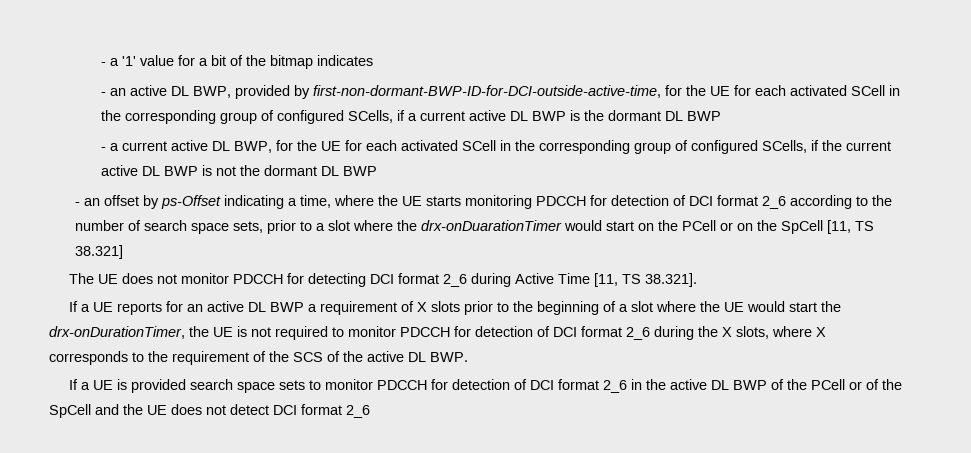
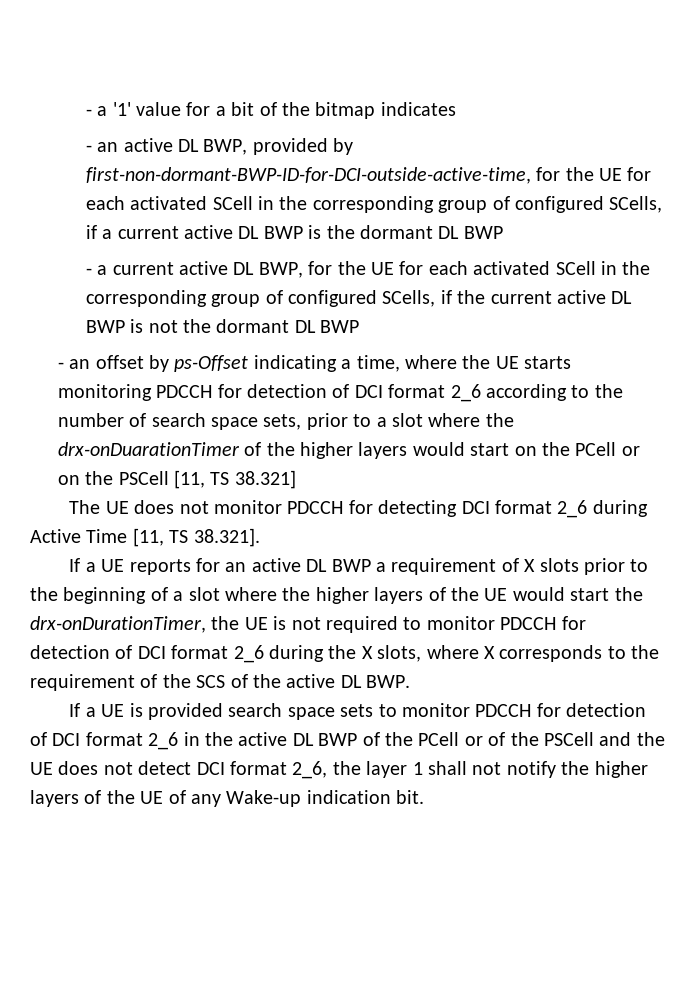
(563, 225) none -> [244,442,408,459] of the higher layers
[781,220,824,234] SpCell -> [118,471,169,485] PSCell
(721, 306) none -> [315,587,479,604] higher layers of the
[49,404,91,418] SpCell -> [543,732,594,746] PSCell
[346,405,370,418] 2_6 -> [292,761,648,779] [30,790,425,807] 2_6, the layer 1 shall not notify the higher layers of the UE of any Wake-up indication bit.

